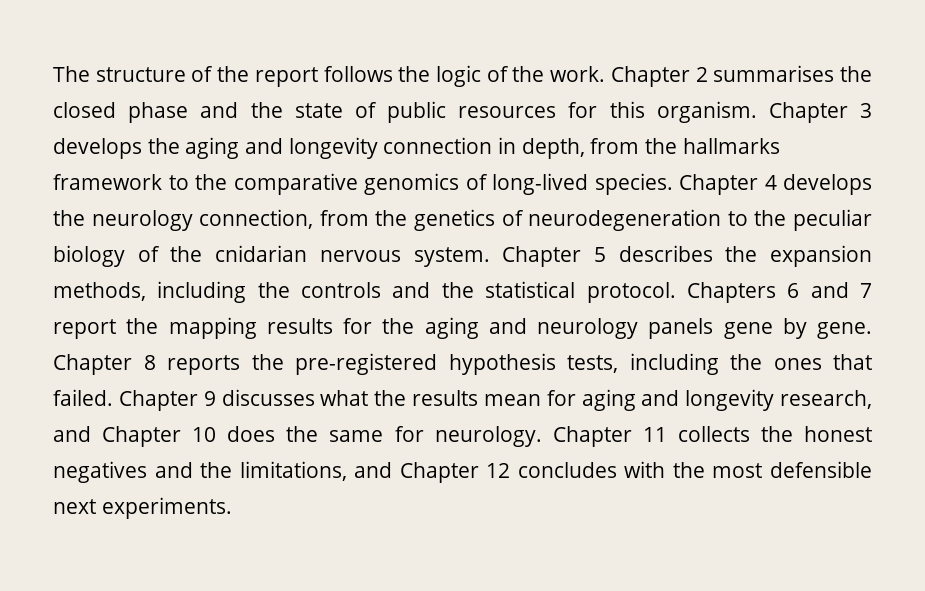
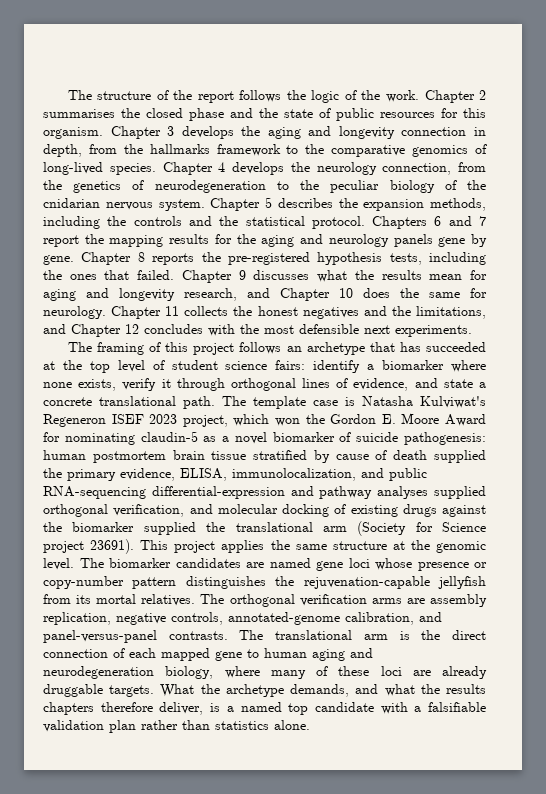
(232, 508) none -> [67,342,486,355] [43,360,487,373] [43,378,487,391] [43,396,486,409] [43,413,487,427] [43,431,486,445] [43,450,486,463] [43,468,427,481] [43,486,487,499] [43,504,486,517] [43,521,486,536] [43,539,487,554] [43,558,487,571] [43,576,486,589] [43,594,487,607] [43,612,442,625] [43,630,487,643] [43,648,373,661] [43,666,487,679] [43,684,487,697] [43,702,486,715] [43,720,310,733] // The framing of this project follows an archetype that has succeeded at the top level of student science fairs: identify a biomarker where none exists, verify it through orthogonal lines of evidence, and state a concrete translational path. The template case is Natasha Kulviwat's Regeneron ISEF 2023 project, which won the Gordon E. Moore Award for nominating claudin-5 as a novel biomarker of suicide pathogenesis: human postmortem brain tissue stratified by cause of death supplied the primary evidence, ELISA, immunolocalization, and public RNA-sequencing differential-expression and pathway analyses supplied orthogonal verification, and molecular docking of existing drugs against the biomarker supplied the translational arm (Society for Science project 23691). This project applies the same structure at the genomic level. The biomarker candidates are named gene loci whose presence or copy-number pattern distinguishes the rejuvenation-capable jellyfish from its mortal relatives. The orthogonal verification arms are assembly replication, negative controls, annotated-genome calibration, and panel-versus-panel contrasts. The translational arm is the direct connection of each mapped gene to human aging and neurodegeneration biology, where many of these loci are already druggable targets. What the archetype demands, and what the results chapters therefore deliver, is a named top candidate with a falsifiable validation plan rather than statistics alone.

